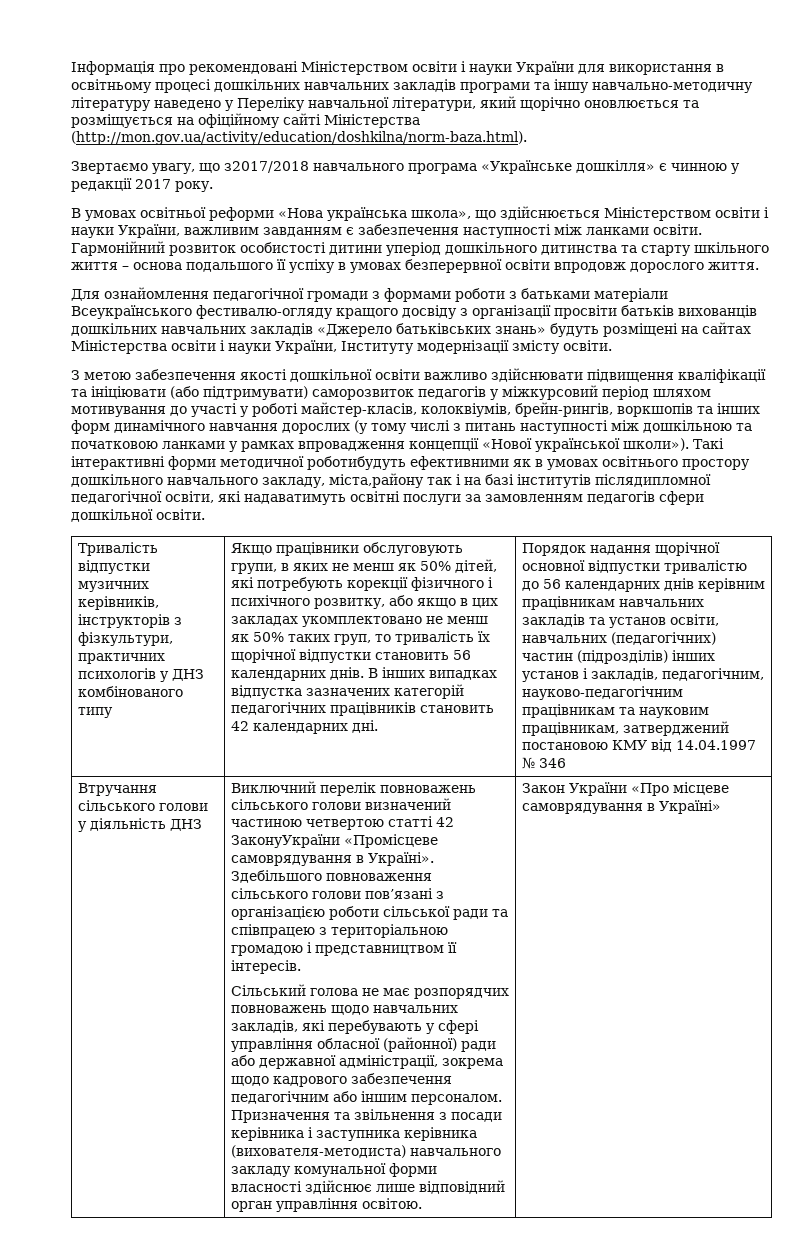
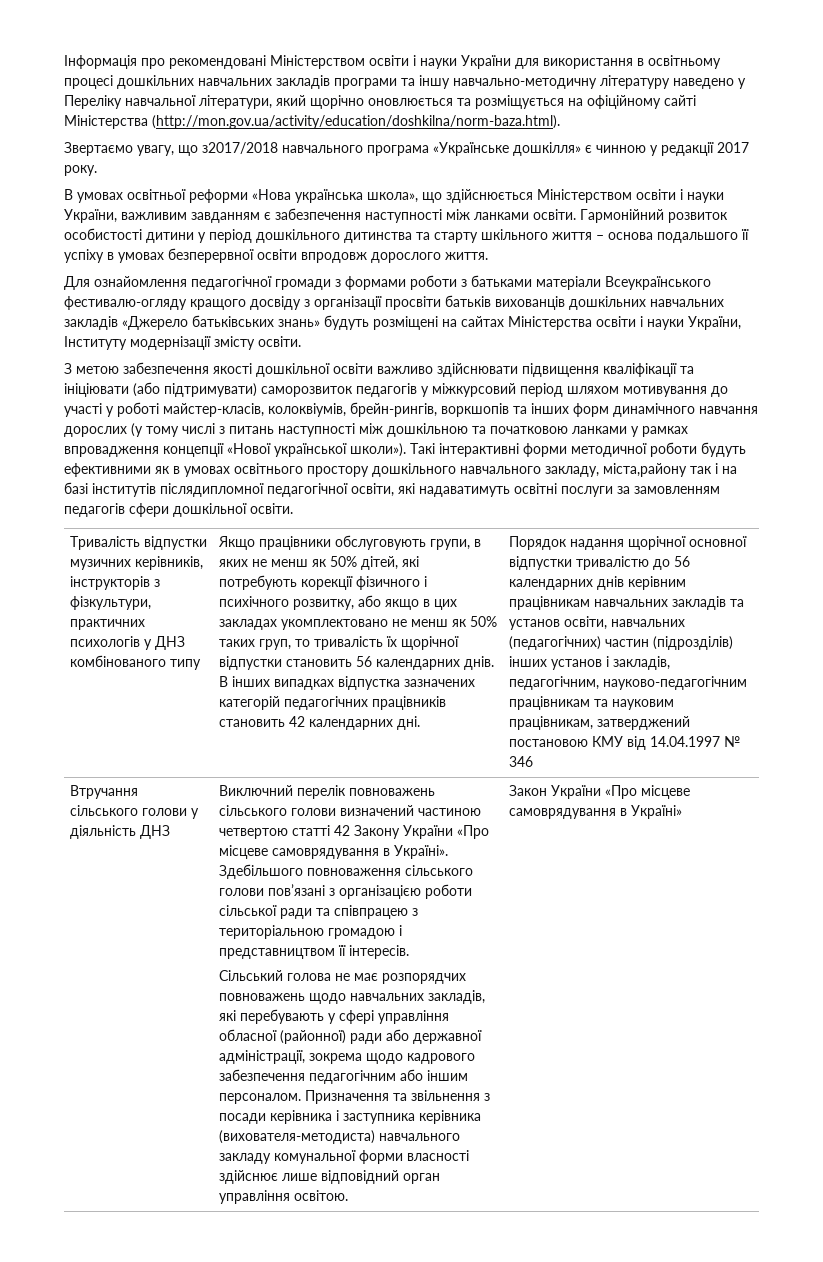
[386,242,441,256] уперіод -> [198,229,252,243] у період
[307,456,406,470] роботибудуть -> [650,442,746,457] роботи будуть
[230,834,438,848] ЗаконуУкраїни «Промісцеве -> [354,825,490,839] [219,845,269,859] Закону України «Про місцеве

